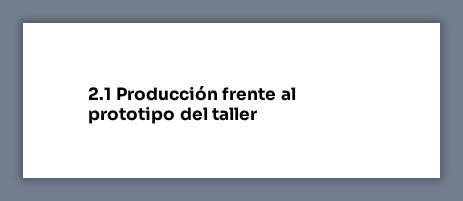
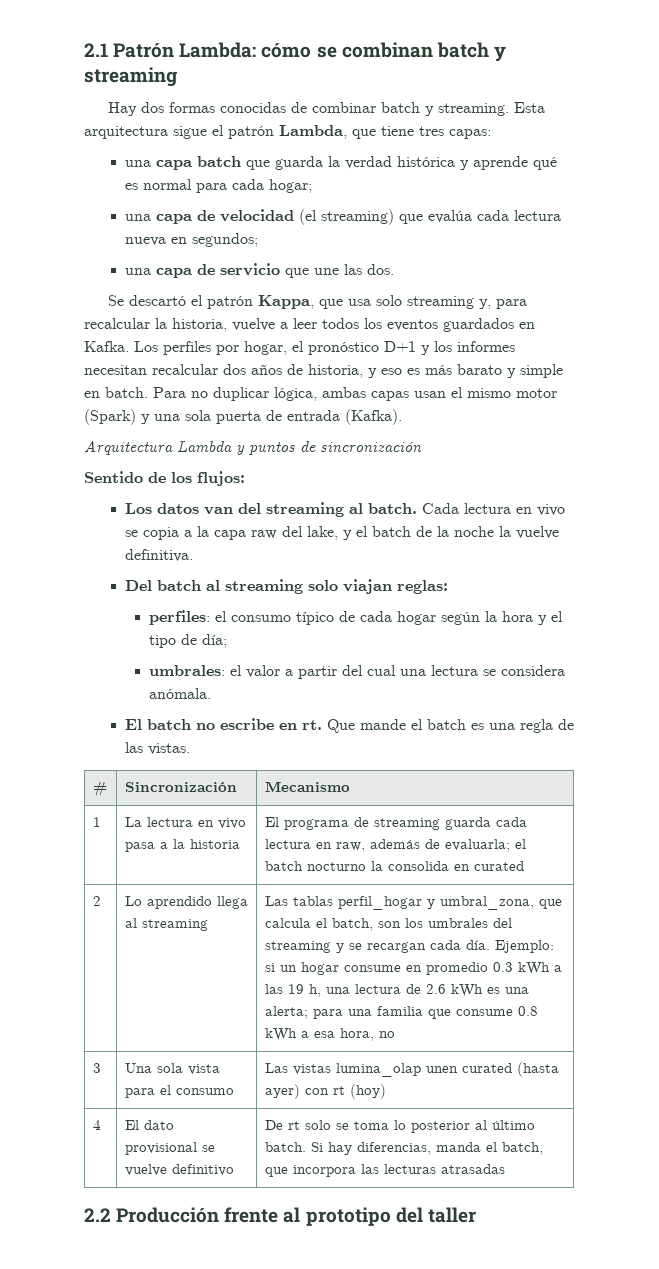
(111, 93) none -> [113,42,506,62] [84,67,177,87] [108,102,546,116] [84,125,491,139] [125,156,558,170] [125,179,313,193] [125,209,562,225] [125,233,259,247] [125,263,395,278] [108,295,528,309] [84,318,535,332] [84,341,515,355] [84,364,563,378] [84,387,557,401] [84,409,402,425] [84,440,422,455] [84,471,245,486] [125,502,566,517] [125,526,560,540] [125,549,194,562] [125,579,449,594] [148,610,563,625] [148,634,227,648] [148,665,565,679] [148,688,211,699] [125,718,575,733] [125,742,191,755] [92,781,107,797] [124,782,237,792] [264,781,350,792] [92,817,101,827] [124,817,246,829] [124,839,240,852] [264,817,527,830] [264,839,526,852] [264,861,524,871] [92,896,101,906] [124,896,248,909] [124,918,208,931] [264,896,562,910] [264,918,512,931] [264,940,554,953] [264,962,562,975] [264,984,529,997] [264,1006,538,1019] [264,1028,395,1041] [92,1063,101,1073] [124,1063,220,1075] [124,1085,234,1098] [264,1062,559,1077] [264,1084,386,1099] [92,1120,101,1130] [124,1120,174,1130] [124,1142,215,1155] [124,1164,234,1176] [264,1120,535,1133] [264,1142,543,1155] [264,1164,505,1177] [84,1208,111,1222] Patrón Lambda: cómo se combinan batch y streaming // Hay dos formas conocidas de combinar batch y streaming. Esta arquitectura sigue el patrón Lambda, que tiene tres capas: // una capa batch que guarda la verdad histórica y aprende qué es normal para cada hogar; // una capa de velocidad (el streaming) que evalúa cada lectura nueva en segundos; // una capa de servicio que une las dos. // Se descartó el patrón Kappa, que usa solo streaming y, para recalcular la historia, vuelve a leer todos los eventos guardados en Kafka. Los perfiles por hogar, el pronóstico D+1 y los informes necesitan recalcular dos años de historia, y eso es más barato y simple en batch. Para no duplicar lógica, ambas capas usan el mismo motor (Spark) y una sola puerta de entrada (Kafka). // Arquitectura Lambda y puntos de sincronización // Sentido de los flujos: // Los datos van del streaming al batch. Cada lectura en vivo se copia a la capa raw del lake, y el batch de la noche la vuelve definitiva. // Del batch al streaming solo viajan reglas: // perfiles: el consumo típico de cada hogar según la hora y el tipo de día; // umbrales: el valor a partir del cual una lectura se considera anómala. // El batch no escribe en rt. Que mande el batch es una regla de las vistas. // # | Sincronización | Mecanismo // 1 | La lectura en vivo pasa a la historia | El programa de streaming guarda cada lectura en raw, además de evaluarla; el batch nocturno la consolida en curated // 2 | Lo aprendido llega al streaming | Las tablas perfil_hogar y umbral_zona, que calcula el batch, son los umbrales del streaming y se recargan cada día. Ejemplo: si un hogar consume en promedio 0.3 kWh a las 19 h, una lectura de 2.6 kWh es una alerta; para una familia que consume 0.8 kWh a esa hora, no // 3 | Una sola vista para el consumo | Las vistas lumina_olap unen curated (hasta ayer) con rt (hoy) // 4 | El dato provisional se vuelve definitivo | De rt solo se toma lo posterior al último batch. Si hay diferencias, manda el batch, que incorpora las lecturas atrasadas // 2.2

